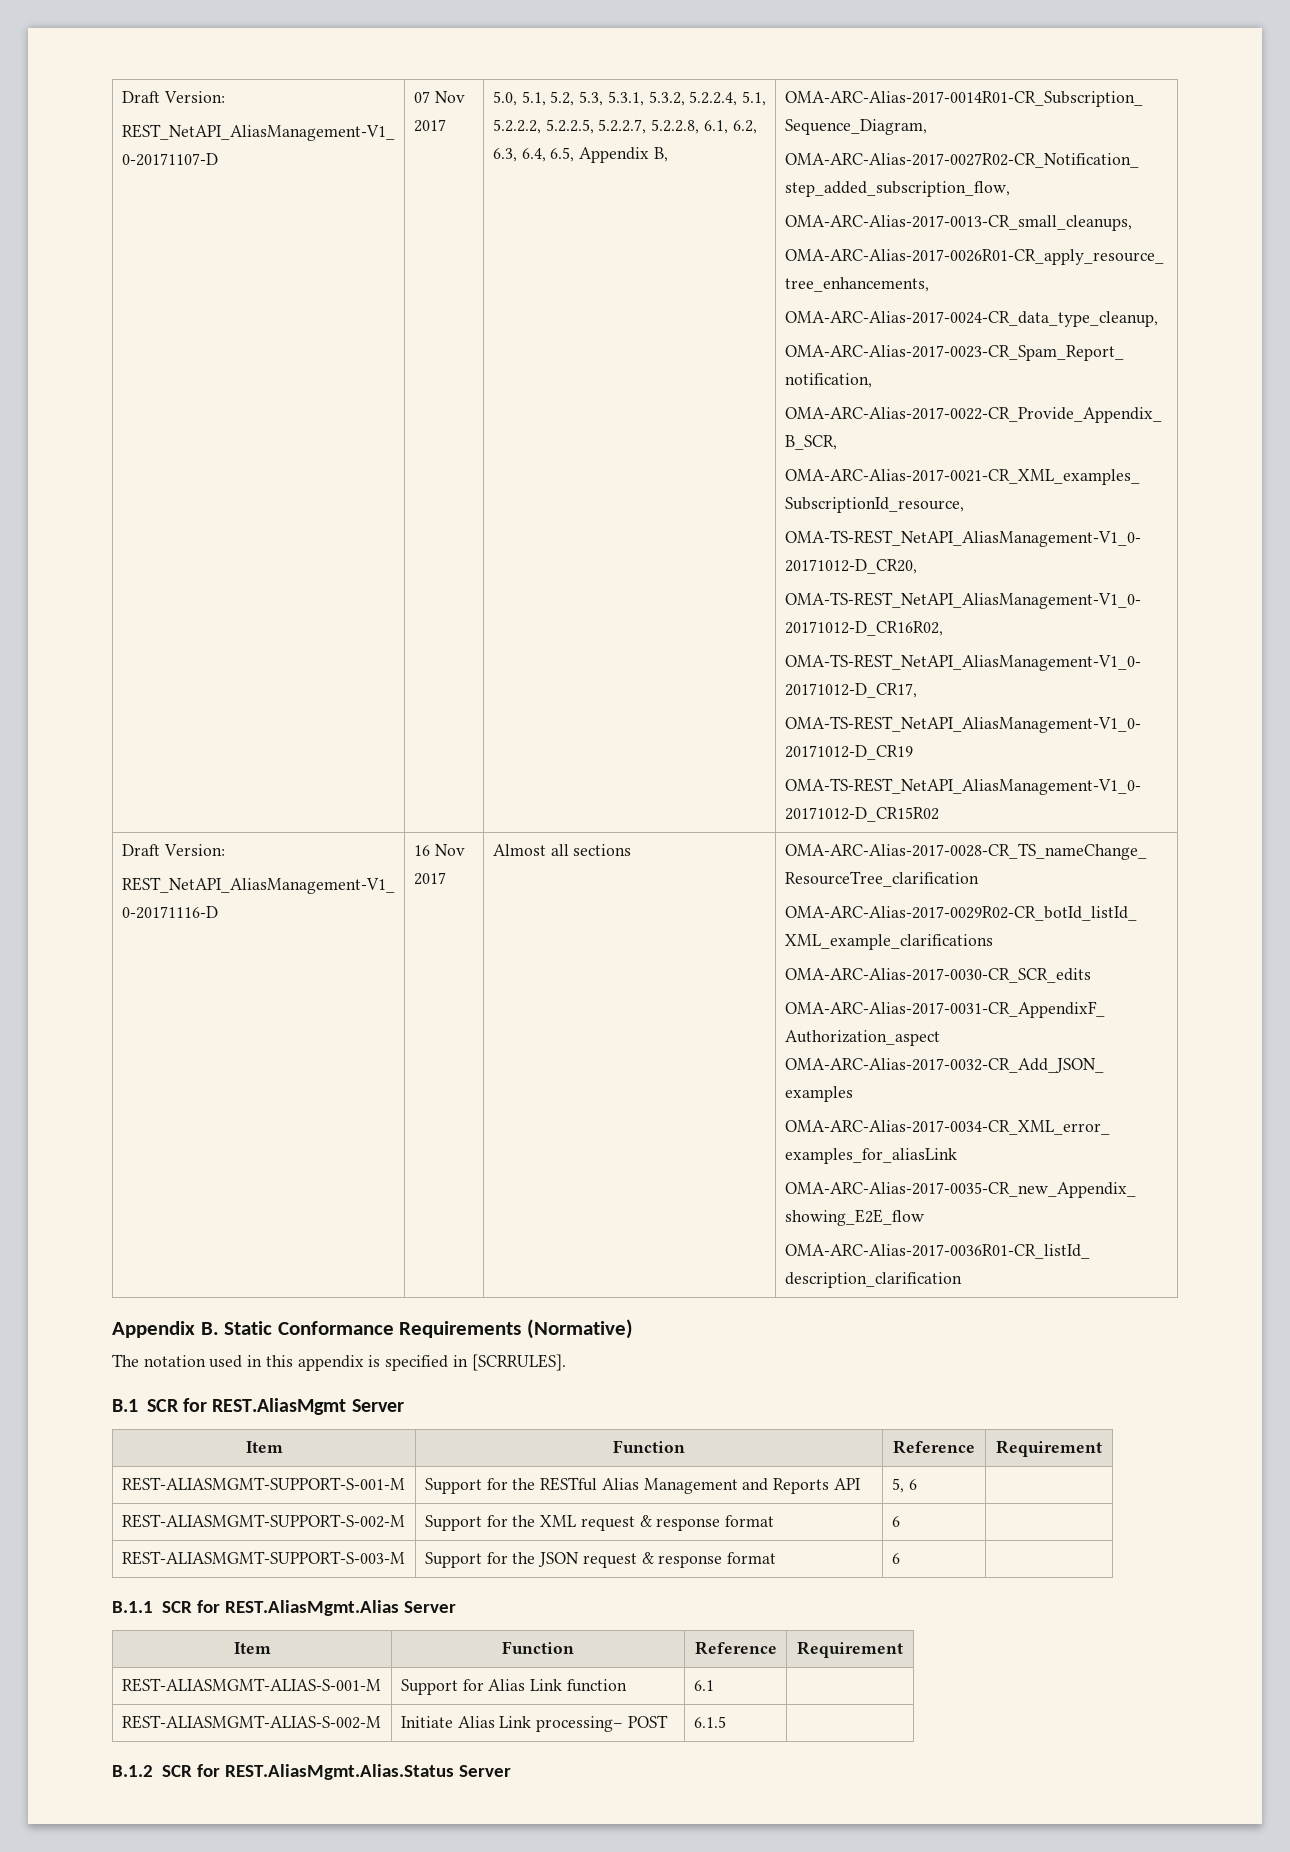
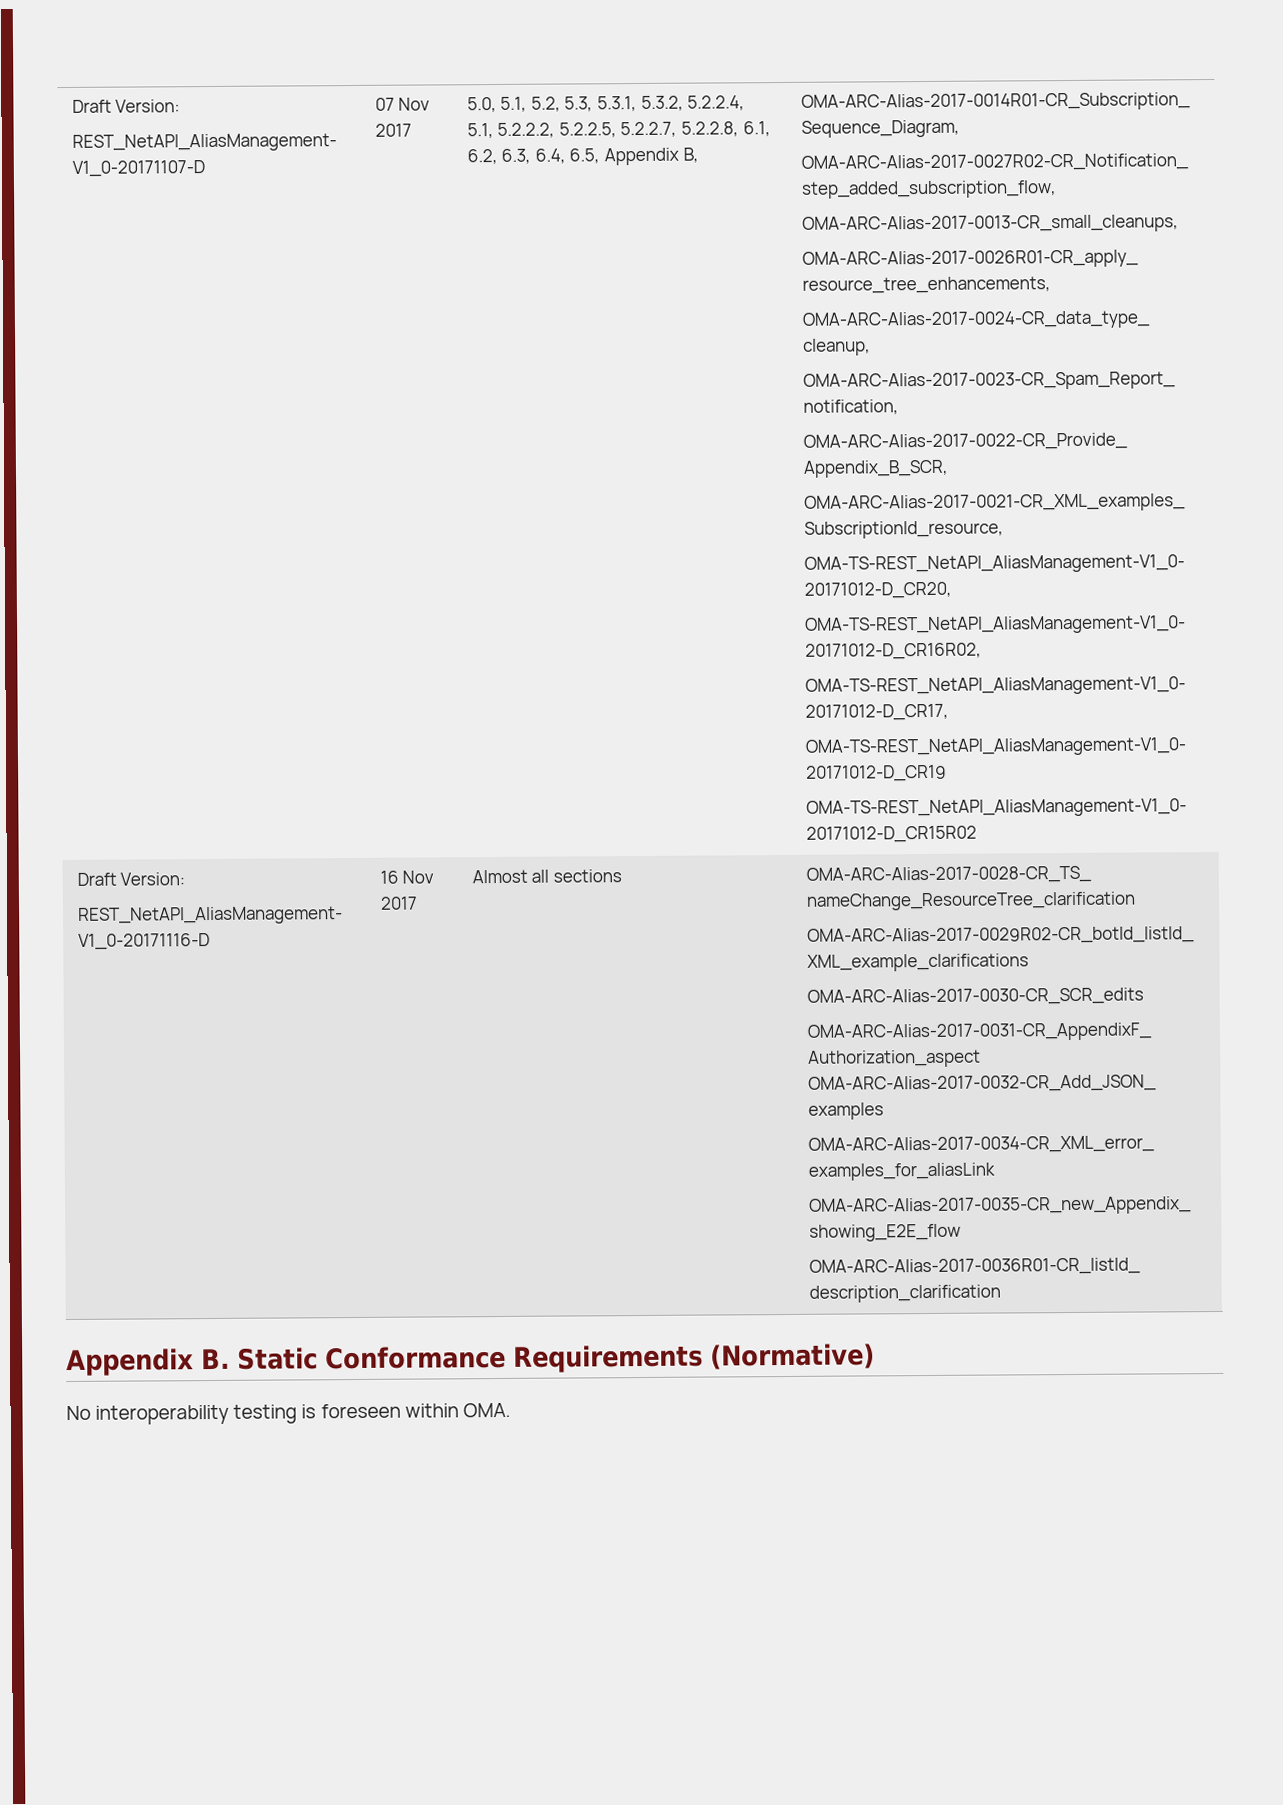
[112,1354,566,1371] [112,1398,404,1415] [245,1441,283,1453] [613,1440,685,1453] [893,1440,975,1454] [996,1440,1102,1457] [121,1477,405,1491] [424,1477,860,1494] [891,1478,917,1493] [121,1514,405,1528] [424,1515,774,1531] [891,1516,900,1527] [121,1551,405,1565] [424,1552,776,1568] [891,1553,900,1564] [112,1600,456,1616] [233,1642,271,1654] [502,1641,574,1654] [694,1641,777,1655] [797,1641,903,1658] [121,1678,381,1692] [400,1679,627,1695] [693,1680,714,1691] [121,1715,381,1729] [400,1715,668,1732] [693,1716,726,1728] [112,1764,511,1780] The notation used in this appendix is specified in [SCRRULES]. // B.1 SCR for REST.AliasMgmt Server // Item | Function | Reference | Requirement // REST-ALIASMGMT-SUPPORT-S-001-M | Support for the RESTful Alias Management and Reports API | 5, 6 | // REST-ALIASMGMT-SUPPORT-S-002-M | Support for the XML request & response format | 6 | // REST-ALIASMGMT-SUPPORT-S-003-M | Support for the JSON request & response format | 6 | // B.1.1 SCR for REST.AliasMgmt.Alias Server // Item | Function | Reference | Requirement // REST-ALIASMGMT-ALIAS-S-001-M | Support for Alias Link function | 6.1 | // REST-ALIASMGMT-ALIAS-S-002-M | Initiate Alias Link processing– POST | 6.1.5 | // B.1.2 SCR for REST.AliasMgmt.Alias.Status Server -> [66,1402,511,1425] No interoperability testing is foreseen within OMA.

